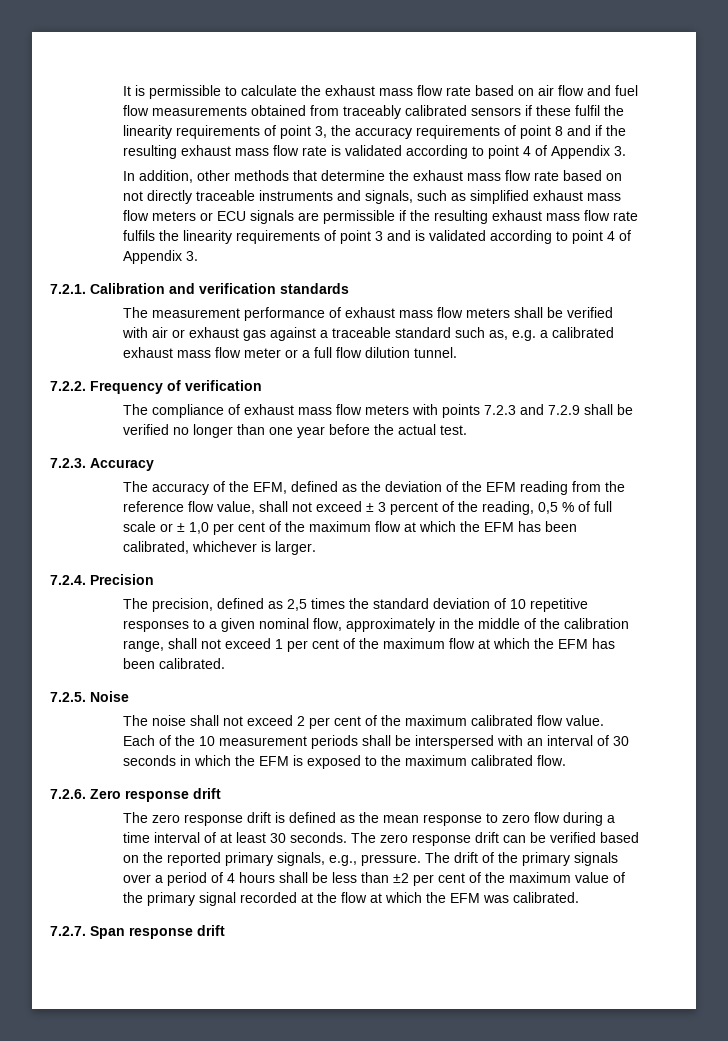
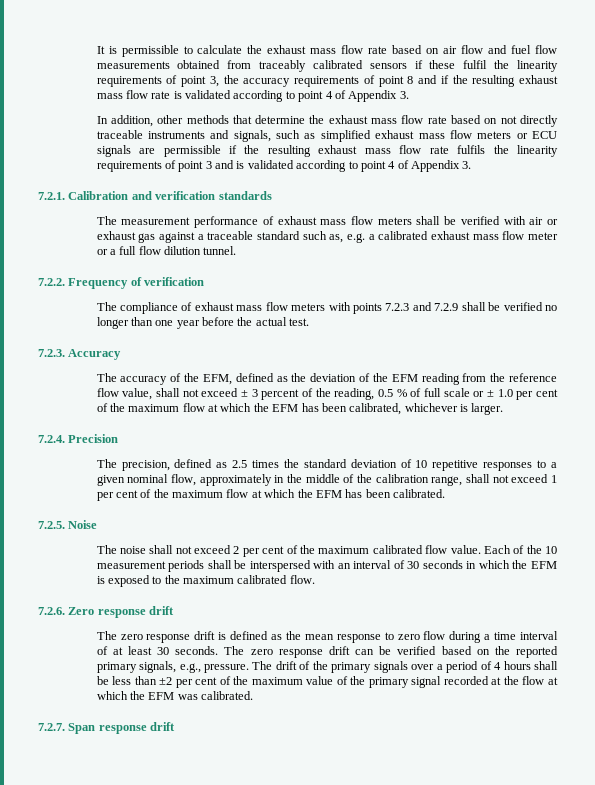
[537,502,558,514] 0,5 -> [377,389,393,397] 0.5
[188,522,209,534] 1,0 -> [497,389,513,397] 1.0
[286,599,307,611] 2,5 -> [232,460,248,468] 2.5

